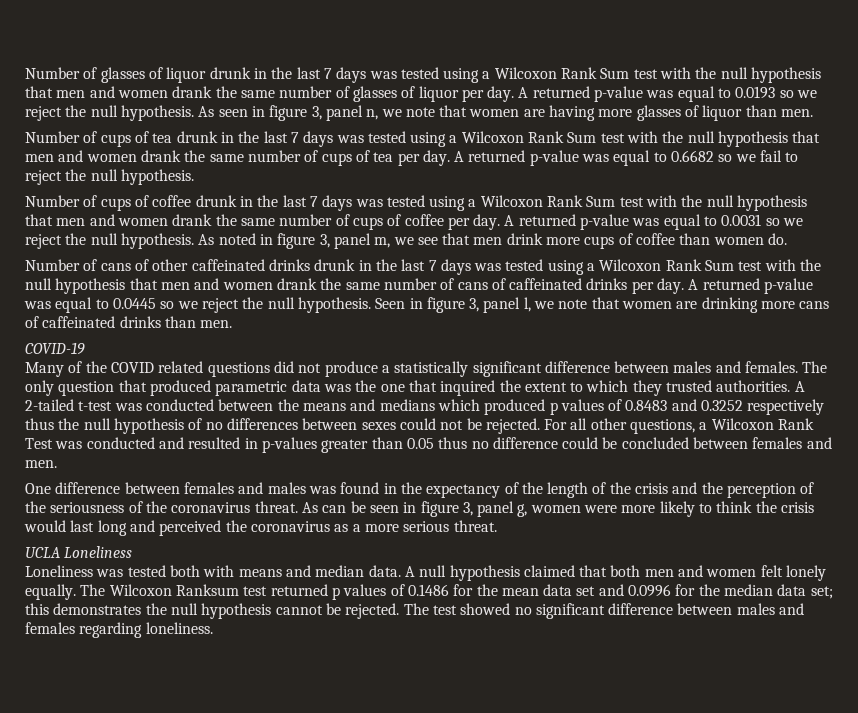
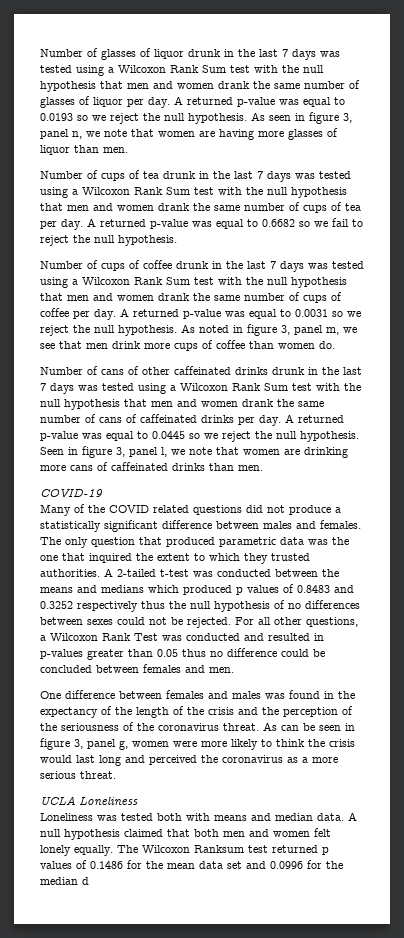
[777,584,833,599] [25,603,805,619] [25,622,213,638] data set; this demonstrates the null hypothesis cannot be rejected. The test showed no significant difference between males and females regarding loneliness. -> [82,877,89,885] d

